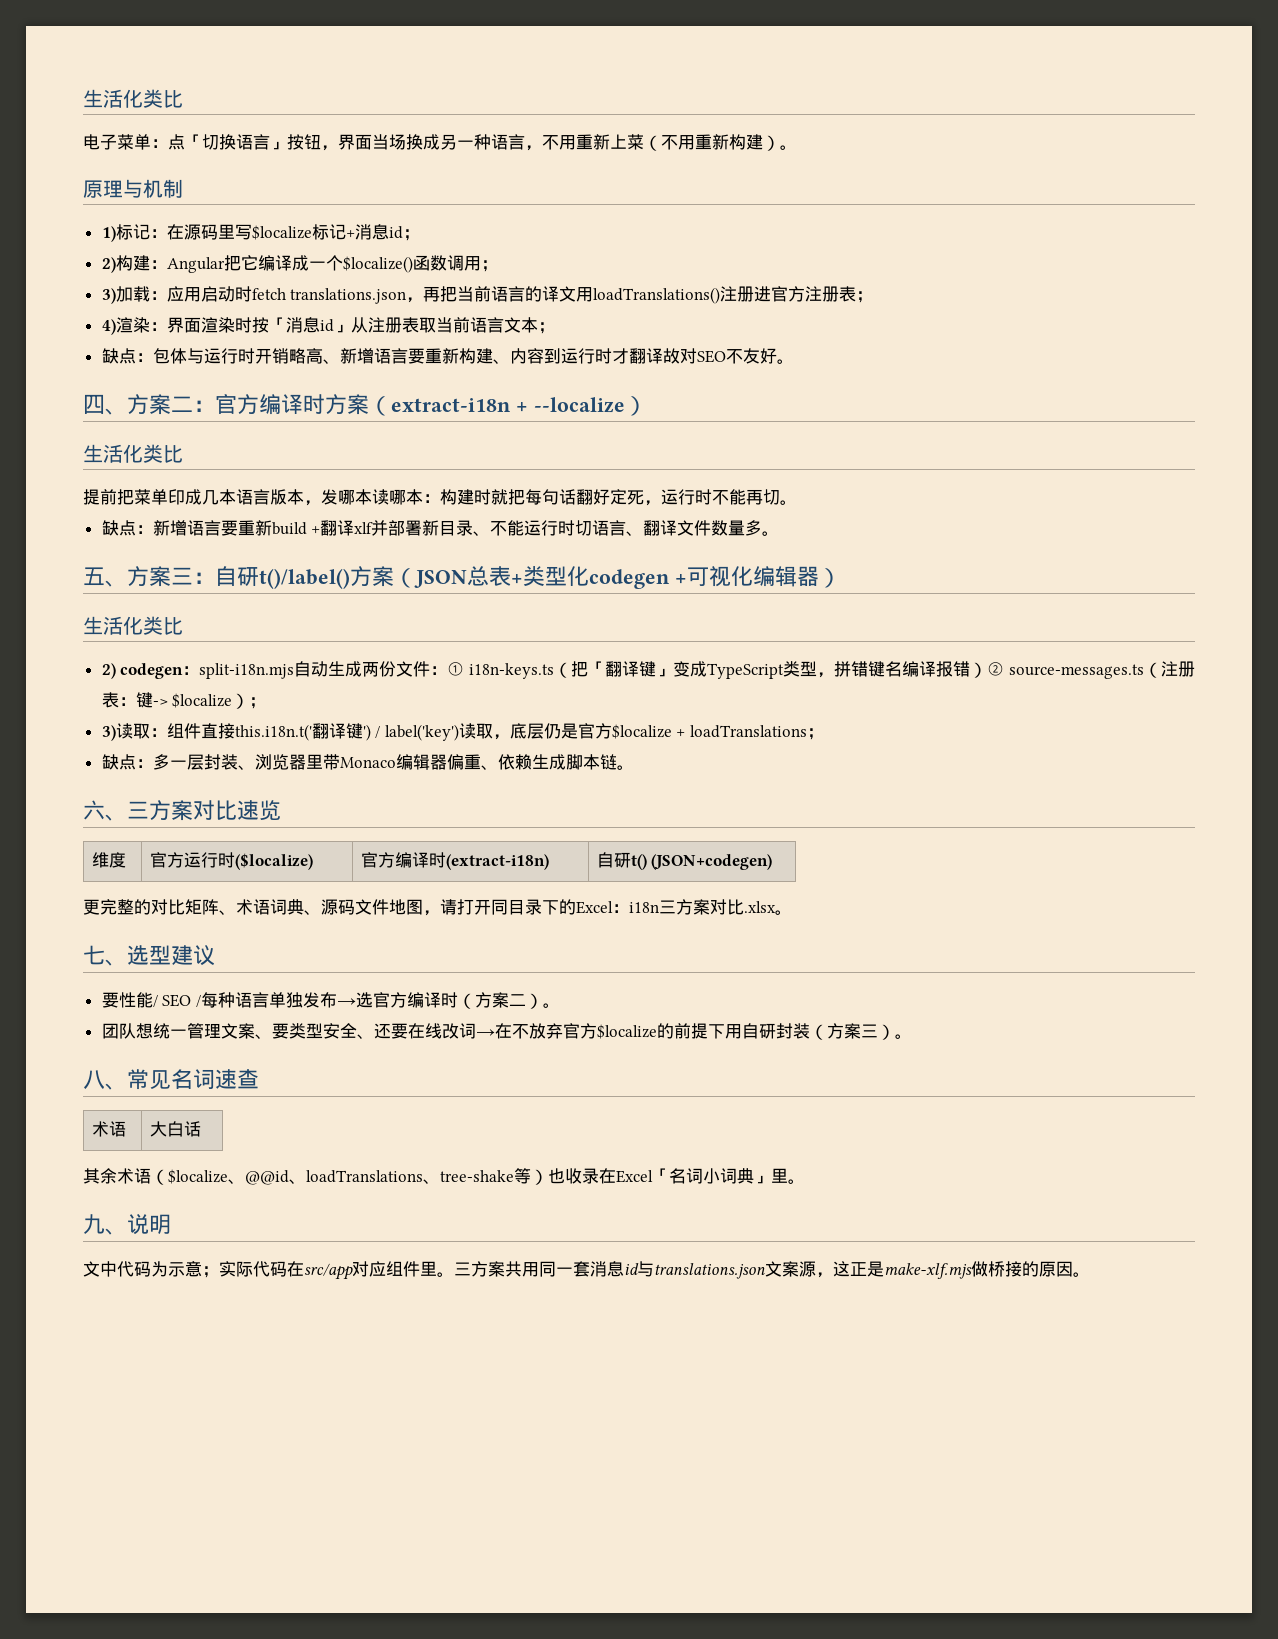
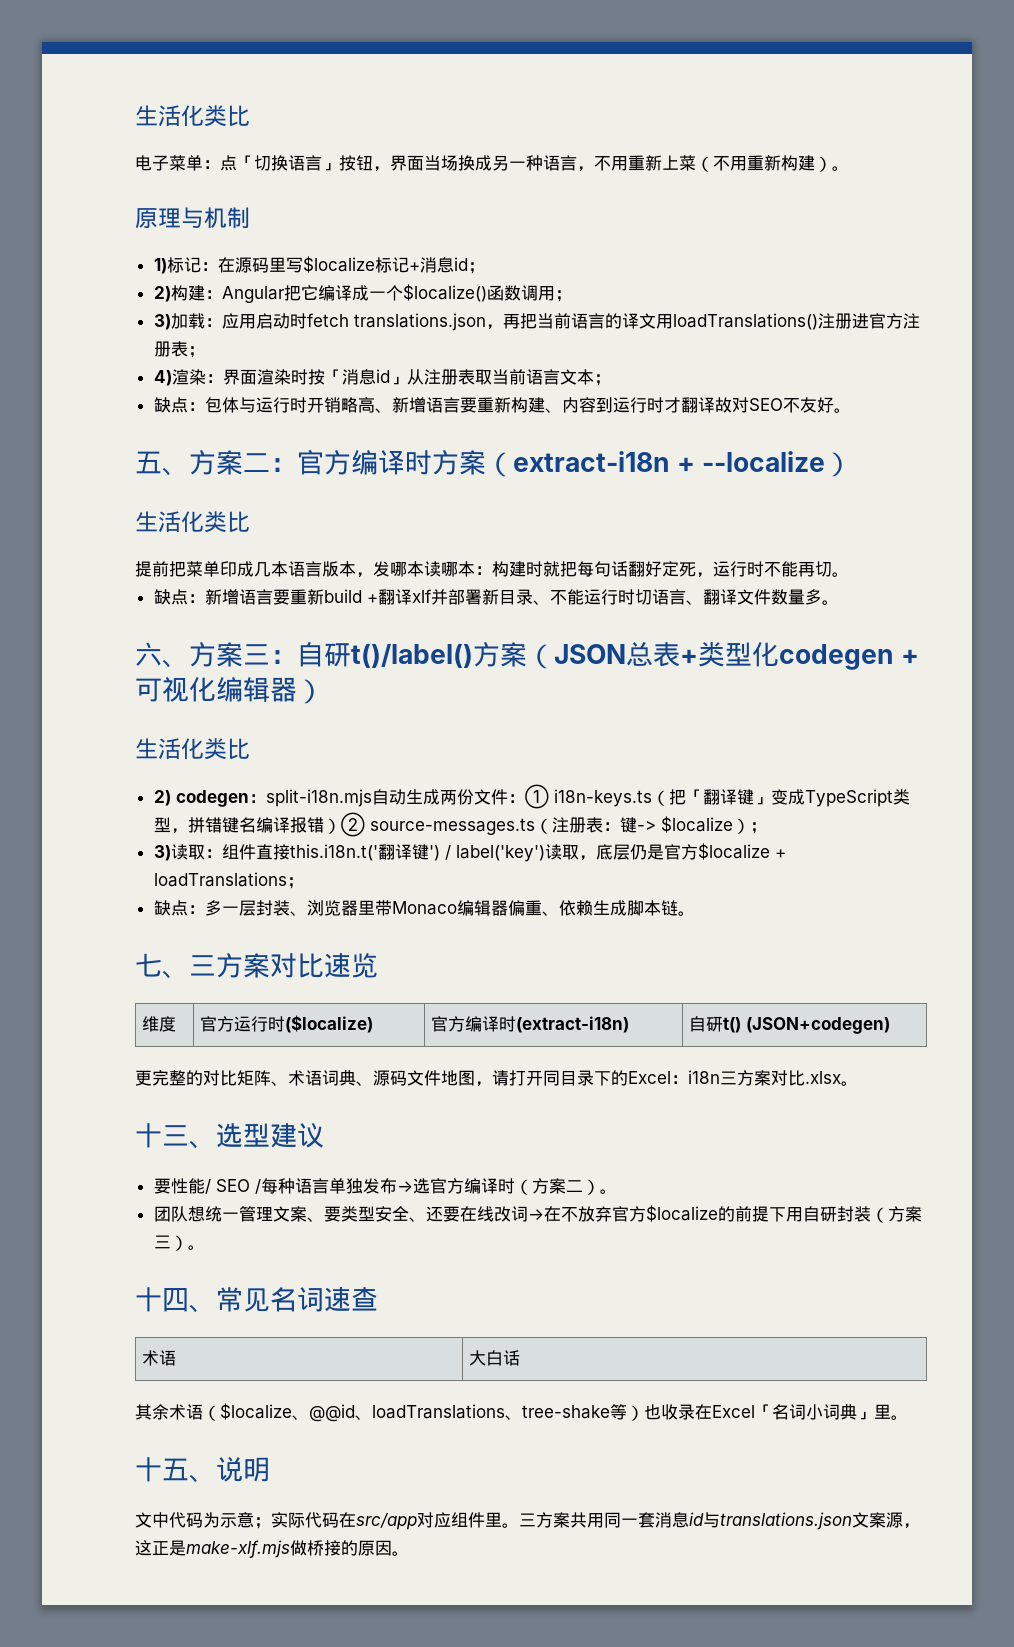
[83,394,105,414] 四 -> [135,451,162,474] 五
[83,567,105,586] 五 -> [135,642,162,666] 六
[83,800,105,820] 六 -> [135,953,162,977] 七
[83,945,105,965] 七 -> [135,1123,189,1148] 十三
[83,1070,105,1090] 八 -> [135,1287,189,1312] 十四
[83,1214,105,1234] 九 -> [135,1457,189,1482] 十五

